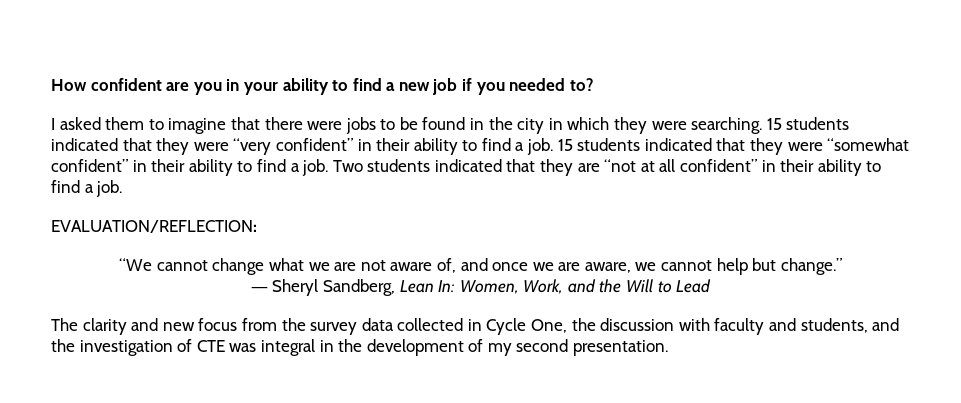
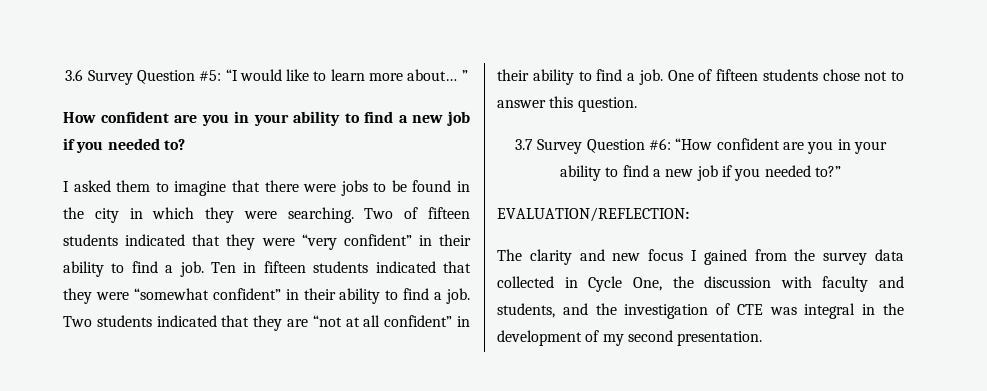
(51, 85) none -> [65,69,468,85] 3.6 Survey Question #5: “I would like to learn more about… ” //
[766,118,782,130] 15 -> [364,207,470,219] Two of fifteen
[557,139,573,151] 15 -> [211,261,306,273] Ten in fifteen
[51,220,257,233] [119,258,842,275] [250,279,712,296] // EVALUATION/REFLECTION: // “We cannot change what we are not aware of, and once we are aware, we cannot help but change.” // ― Sheryl Sandberg, Lean In: Women, Work, and the Will to Lead -> [667,69,904,81] [497,96,637,112] [515,138,887,154] [560,165,841,181] [497,207,689,222] One of fifteen students chose not to answer this question. // 3.7 Survey Question #6: “How confident are you in your ability to find a new job if you needed to?” // EVALUATION/REFLECTION:
(238, 324) none -> [691,249,747,265] I gained

